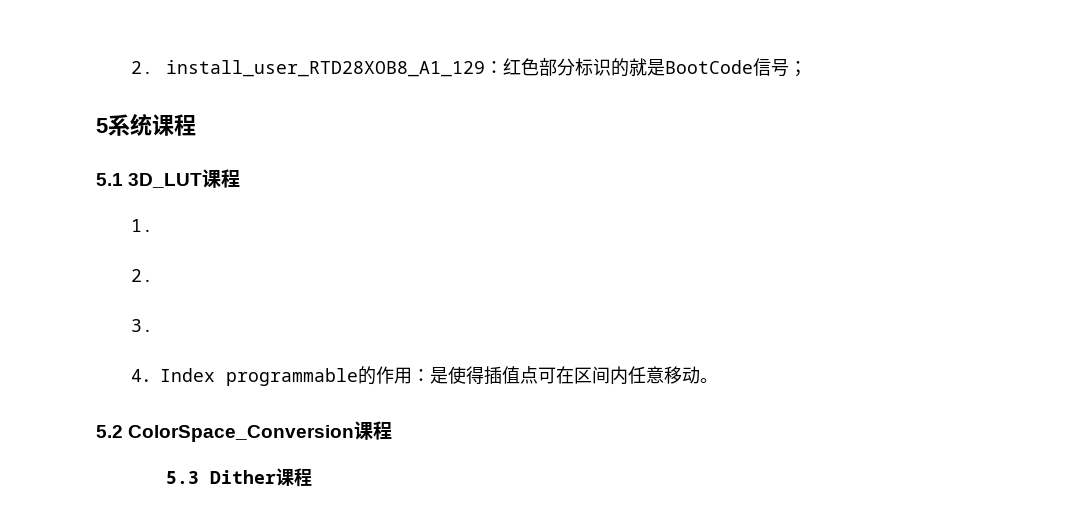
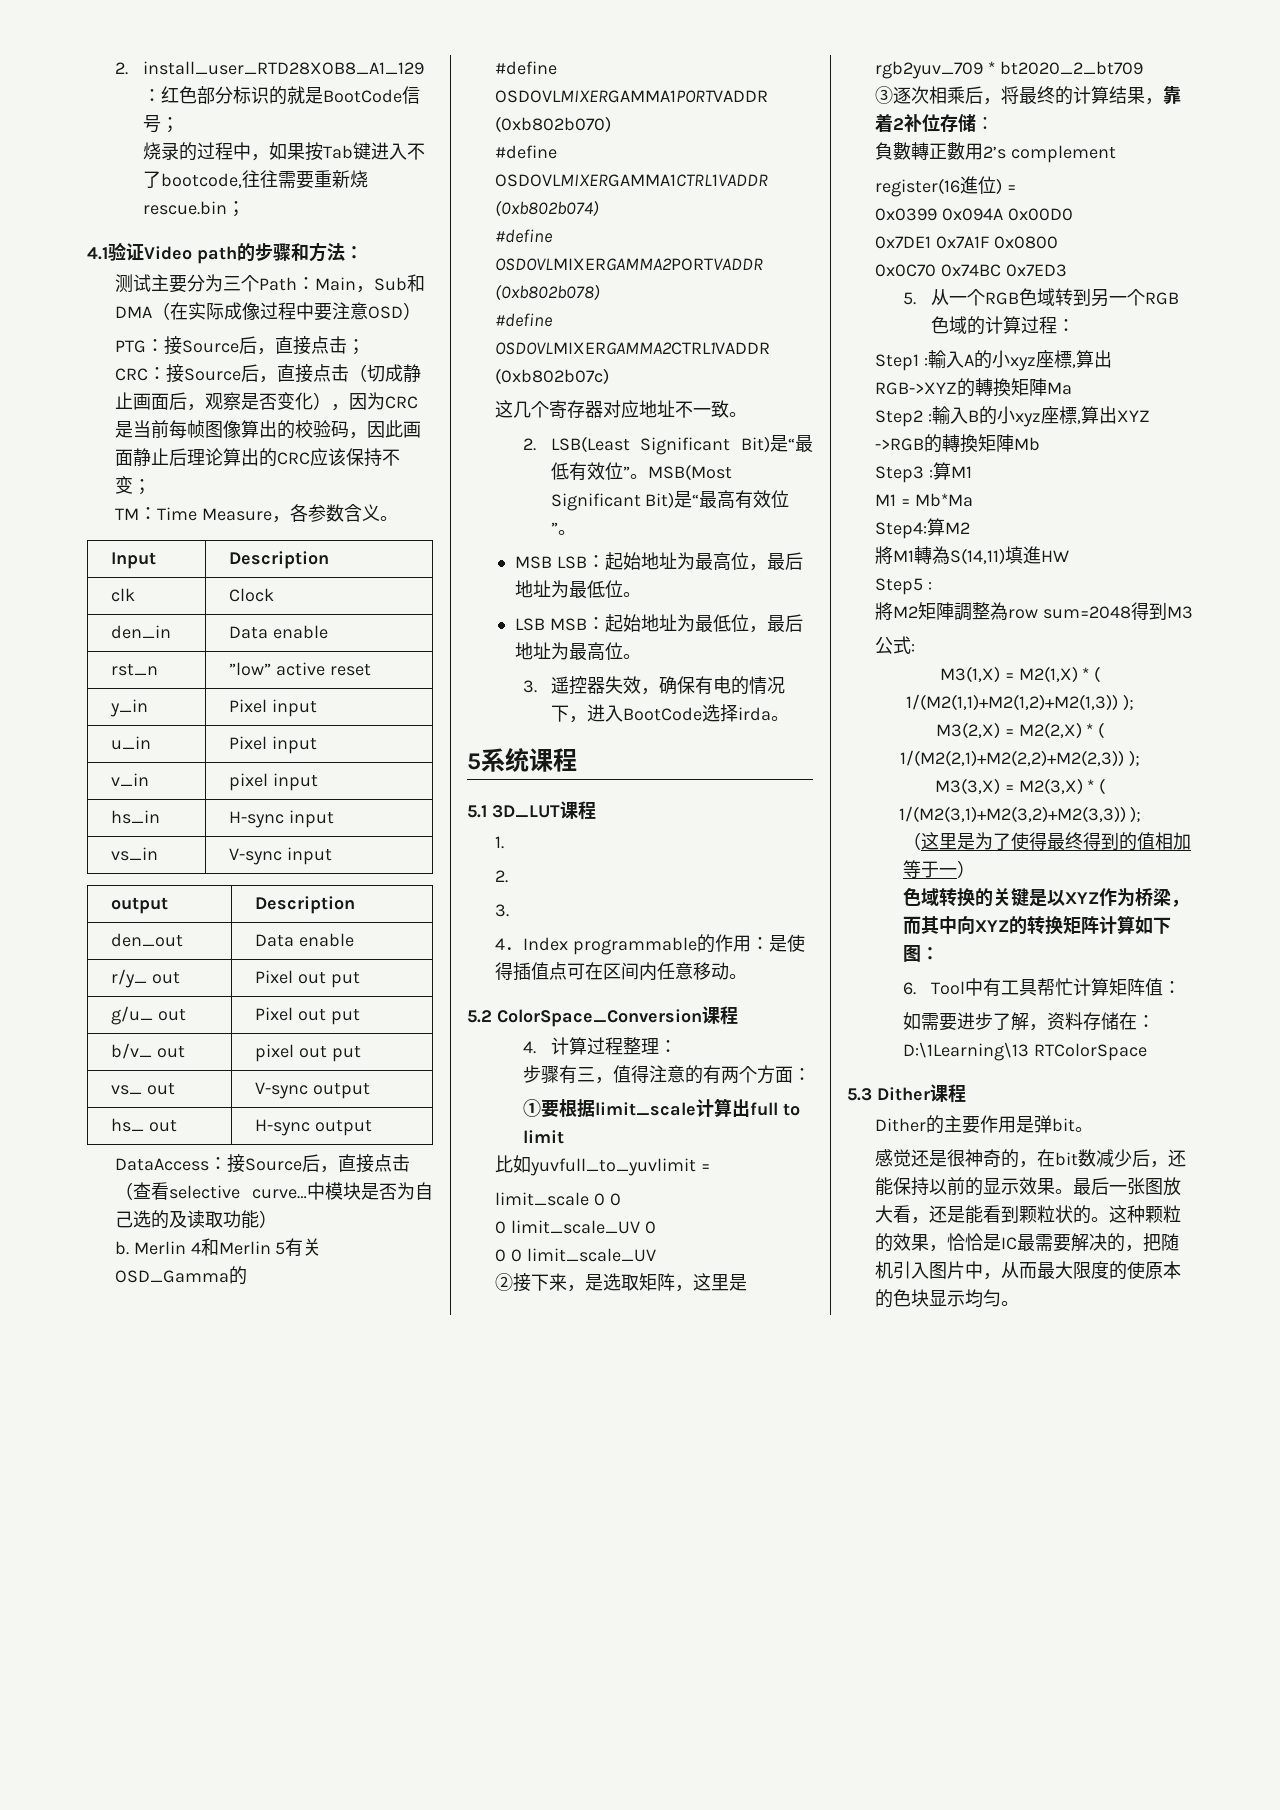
(808, 69) none -> [142,142,425,161] [142,170,368,189] [142,201,245,217] [87,242,363,264] [114,274,425,293] [114,302,421,321] [114,336,365,355] [114,364,421,383] [114,392,418,411] [114,420,421,439] [114,448,400,467] [114,476,151,495] [114,504,398,523] [111,552,157,569] [229,551,330,569] [111,588,136,602] [229,588,275,602] [111,625,172,639] [229,625,329,639] [111,664,159,676] [229,662,371,676] [110,699,149,717] [229,699,318,717] [111,736,152,750] [229,736,318,754] [111,773,150,786] [229,773,319,791] [111,810,161,824] [229,810,335,828] [111,847,159,861] [229,847,333,865] [111,897,169,914] [255,896,356,914] [111,933,184,947] [255,933,355,947] [111,969,181,988] [255,970,360,988] [111,1006,187,1025] [255,1007,360,1025] [111,1043,186,1059] [255,1044,361,1062] [111,1083,176,1095] [255,1082,371,1099] [111,1118,178,1132] [255,1119,373,1136] [114,1154,410,1173] [114,1182,433,1200] [114,1210,277,1229] [114,1238,322,1257] [114,1266,247,1285] [494,61,557,75] [494,90,768,103] [494,116,611,133] [494,145,557,159] [494,174,768,187] [494,200,599,217] [494,229,553,243] [494,258,763,271] [494,284,600,301] [494,313,553,327] [494,342,770,355] [494,368,609,385] [494,400,747,419] [522,435,813,455] [550,462,732,481] [550,490,790,511] [550,522,576,535] [514,552,803,571] [514,580,641,598] [514,614,803,633] [514,642,641,661] [522,676,785,695] [550,704,789,723] // 烧录的过程中，如果按Tab键进入不了bootcode,往往需要重新烧rescue.bin； // 4.1验证Video path的步骤和方法： // 测试主要分为三个Path：Main，Sub和DMA（在实际成像过程中要注意OSD） // PTG：接Source后，直接点击； // CRC：接Source后，直接点击（切成静止画面后，观察是否变化），因为CRC是当前每帧图像算出的校验码，因此画面静止后理论算出的CRC应该保持不变； // TM：Time Measure，各参数含义。 // Input | Description // clk | Clock // den_in | Data enable // rst_n | ”low” active reset // y_in | Pixel input // u_in | Pixel input // v_in | pixel input // hs_in | H-sync input // vs_in | V-sync input // output | Description // den_out | Data enable // r/y_ out | Pixel out put // g/u_ out | Pixel out put // b/v_ out | pixel out put // vs_ out | V-sync output // hs_ out | H-sync output // DataAccess：接Source后，直接点击（查看selective curve…中模块是否为自己选的及读取功能） // b. Merlin 4和Merlin 5有关OSD_Gamma的 // #define OSDOVLMIXERGAMMA1PORTVADDR (0xb802b070) // #define OSDOVLMIXERGAMMA1CTRL1VADDR (0xb802b074) // #define OSDOVLMIXERGAMMA2PORTVADDR (0xb802b078) // #define OSDOVLMIXERGAMMA2CTRL1VADDR (0xb802b07c) // 这几个寄存器对应地址不一致。 // 2. LSB(Least Significant Bit)是“最低有效位”。MSB(Most Significant Bit)是“最高有效位”。 // MSB LSB：起始地址为最高位，最后地址为最低位。 // LSB MSB：起始地址为最低位，最后地址为最高位。 // 3.遥控器失效，确保有电的情况下，进入BootCode选择irda。
[166,468,313,487] 5.3 Dither课程 -> [522,1037,677,1055] [522,1065,811,1084] [522,1098,800,1117] [522,1130,564,1144] [494,1155,710,1176] [494,1192,621,1206] [494,1220,656,1234] [494,1248,656,1262] [494,1273,747,1292] [874,61,1143,79] [874,86,1181,105] [874,114,994,132] [874,142,1116,163] [874,176,1016,197] [874,208,1073,221] [874,236,1058,249] [874,264,1067,277] [902,288,1179,307] [930,316,1075,335] [874,350,1112,371] [874,378,1072,397] [874,406,1150,427] [874,434,1040,453] [874,462,972,483] [874,493,973,507] [874,518,970,539] [874,546,1069,565] [874,578,932,595] [874,602,1193,621] [874,636,915,654] [939,666,1101,683] [906,694,1134,711] [935,722,1105,739] [900,750,1140,767] [934,778,1106,795] [898,806,1142,823] [902,832,1191,851] [902,860,975,878] [902,887,1189,907] [902,915,1171,935] [902,945,939,962] [902,978,1181,997] [902,1012,1155,1031] [902,1042,1147,1061] [847,1084,966,1103] [874,1115,1093,1134] [874,1149,1186,1168] [874,1177,1181,1196] [874,1205,1181,1224] [874,1233,1179,1252] [874,1261,1181,1280] [874,1289,1019,1308] 4.计算过程整理： // 步骤有三，值得注意的有两个方面： // ①要根据limit_scale计算出full to limit // 比如yuvfull_to_yuvlimit = // limit_scale 0 0 // 0 limit_scale_UV 0 // 0 0 limit_scale_UV // ②接下来，是选取矩阵，这里是rgb2yuv_709 * bt2020_2_bt709 // ③逐次相乘后，将最终的计算结果，靠着2补位存储： // 負數轉正數用2’s complement // register(16進位) = // 0x0399 0x094A 0x00D0 // 0x7DE1 0x7A1F 0x0800 // 0x0C70 0x74BC 0x7ED3 // 5.从一个RGB色域转到另一个RGB色域的计算过程： // Step1 :輸入A的小xyz座標,算出RGB->XYZ的轉換矩陣Ma // Step2 :輸入B的小xyz座標,算出XYZ ->RGB的轉換矩陣Mb // Step3 :算M1 // M1 = Mb*Ma // Step4:算M2 // 將M1轉為S(14,11)填進HW // Step5 : // 將M2矩陣調整為row sum=2048得到M3 // 公式: // M3(1,X) = M2(1,X) * ( 1/(M2(1,1)+M2(1,2)+M2(1,3)) ); // M3(2,X) = M2(2,X) * ( 1/(M2(2,1)+M2(2,2)+M2(2,3)) ); // M3(3,X) = M2(3,X) * ( 1/(M2(3,1)+M2(3,2)+M2(3,3)) ); // （这里是为了使得最终得到的值相加等于一） // 色域转换的关键是以XYZ作为桥梁，而其中向XYZ的转换矩阵计算如下图： // 6. Tool中有工具帮忙计算矩阵值： // 如需要进步了解，资料存储在：D:\1Learning\13 RTColorSpace // 5.3 Dither课程 // Dither的主要作用是弹bit。 // 感觉还是很神奇的，在bit数减少后，还能保持以前的显示效果。最后一张图放大看，还是能看到颗粒状的。这种颗粒的效果，恰恰是IC最需要解决的，把随机引入图片中，从而最大限度的使原本的色块显示均匀。

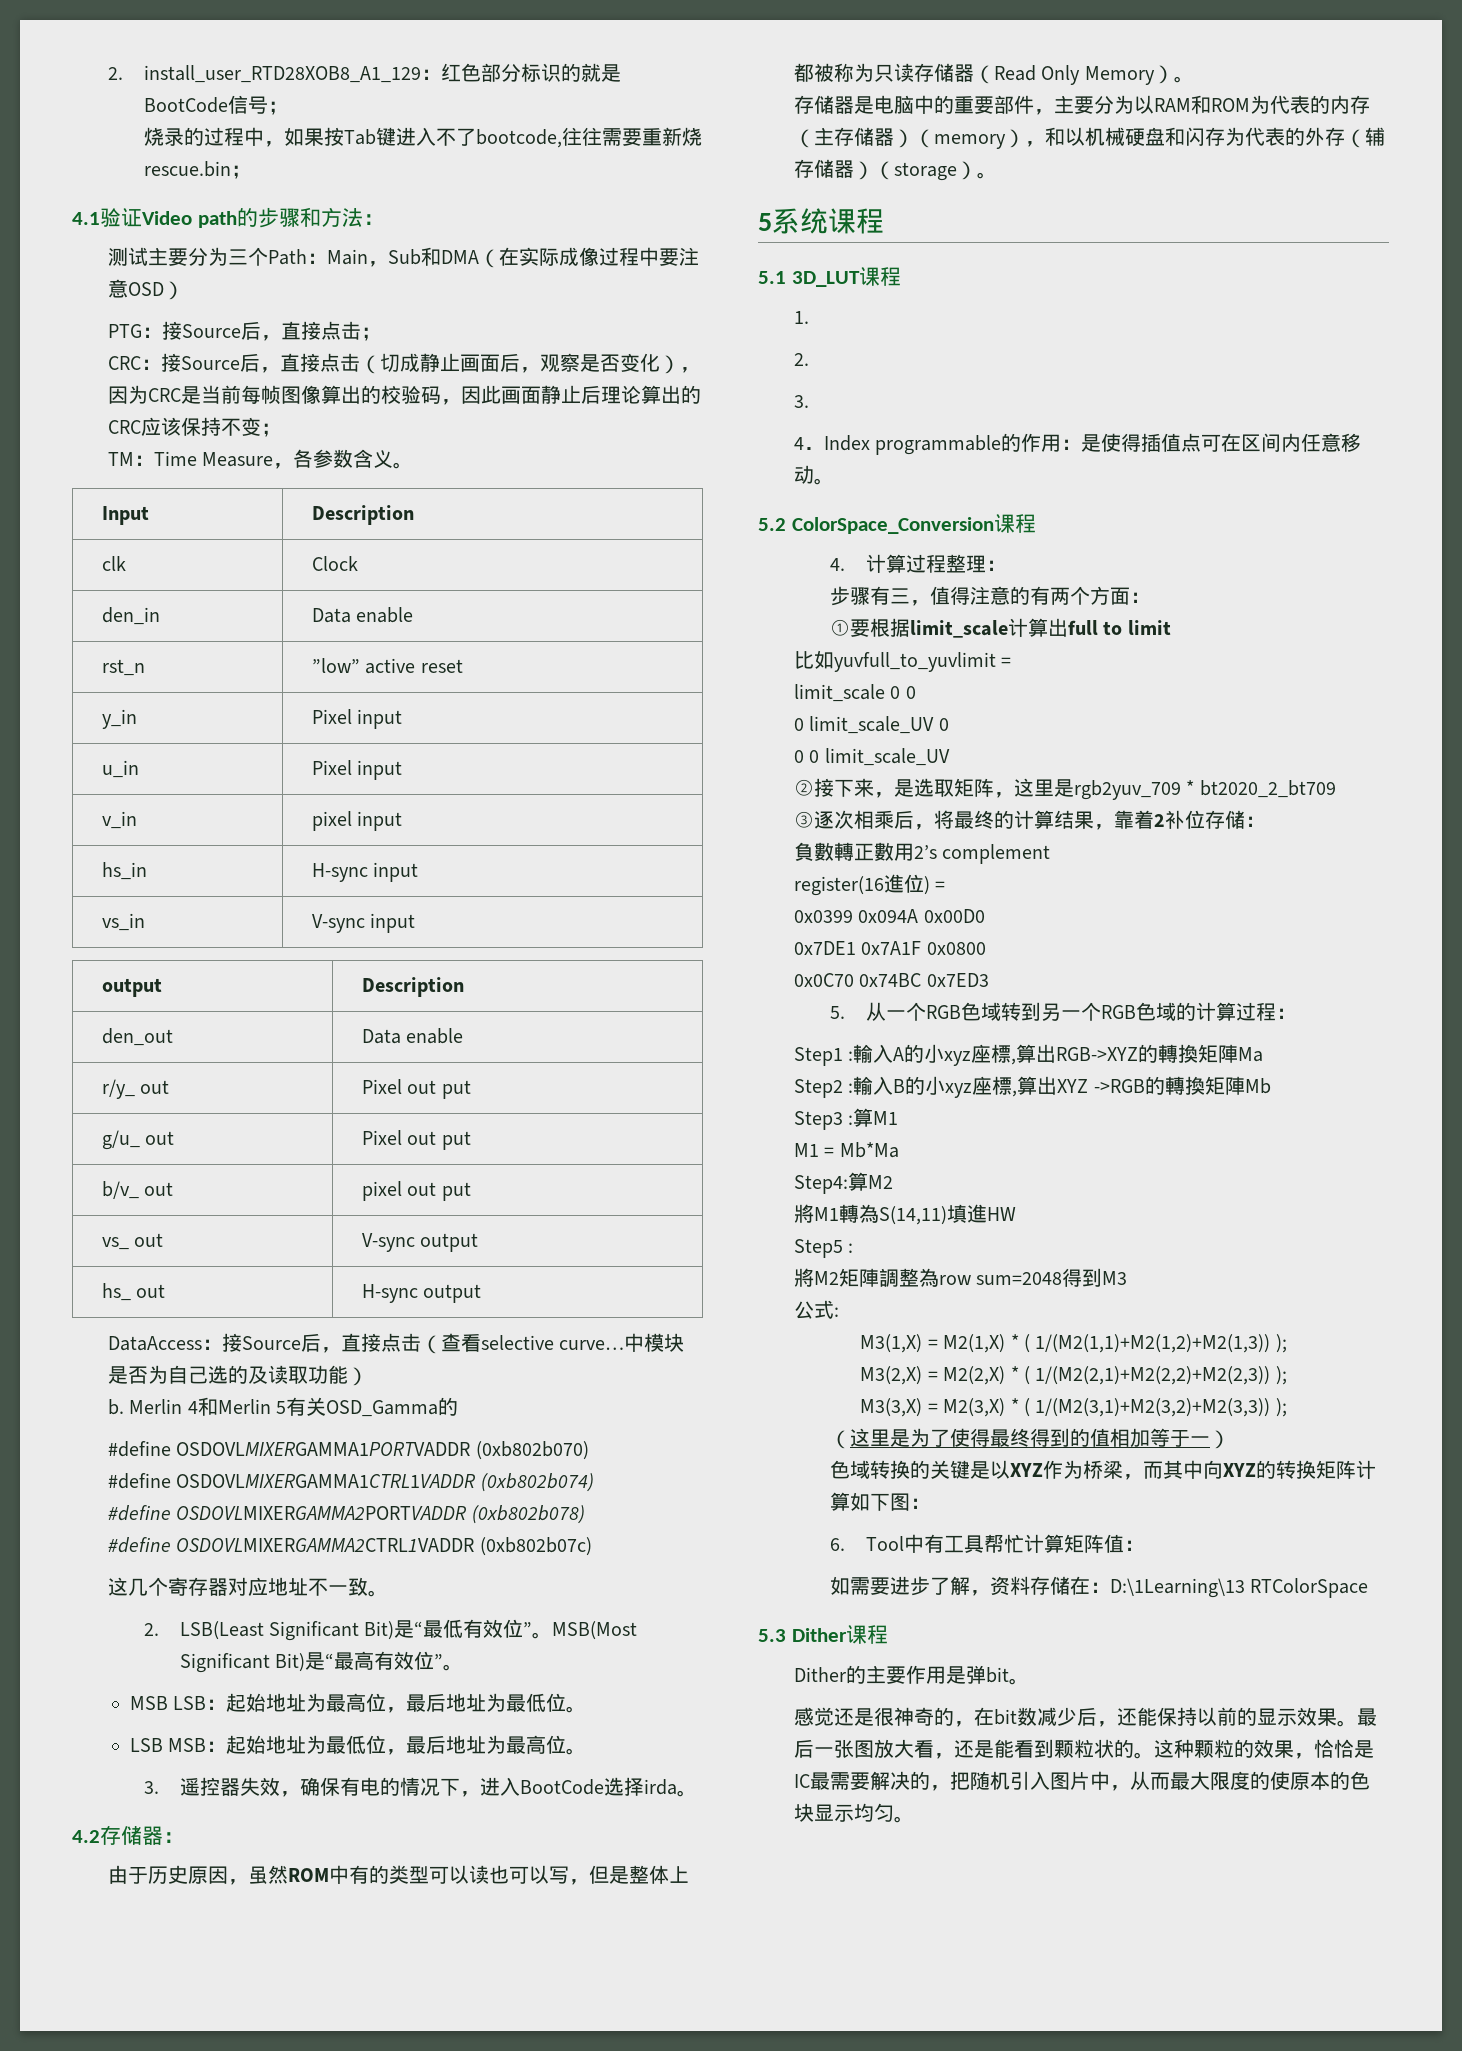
(789, 718) none -> [72,1825,184,1845] [107,1865,689,1885] [793,63,1194,85] [793,95,1370,115] [793,127,1385,149] [793,159,997,181] // 4.2存储器： // 由于历史原因，虽然ROM中有的类型可以读也可以写，但是整体上都被称为只读存储器（Read Only Memory）。 // 存储器是电脑中的重要部件，主要分为以RAM和ROM为代表的内存（主存储器）（memory），和以机械硬盘和闪存为代表的外存（辅存储器）（storage）。

